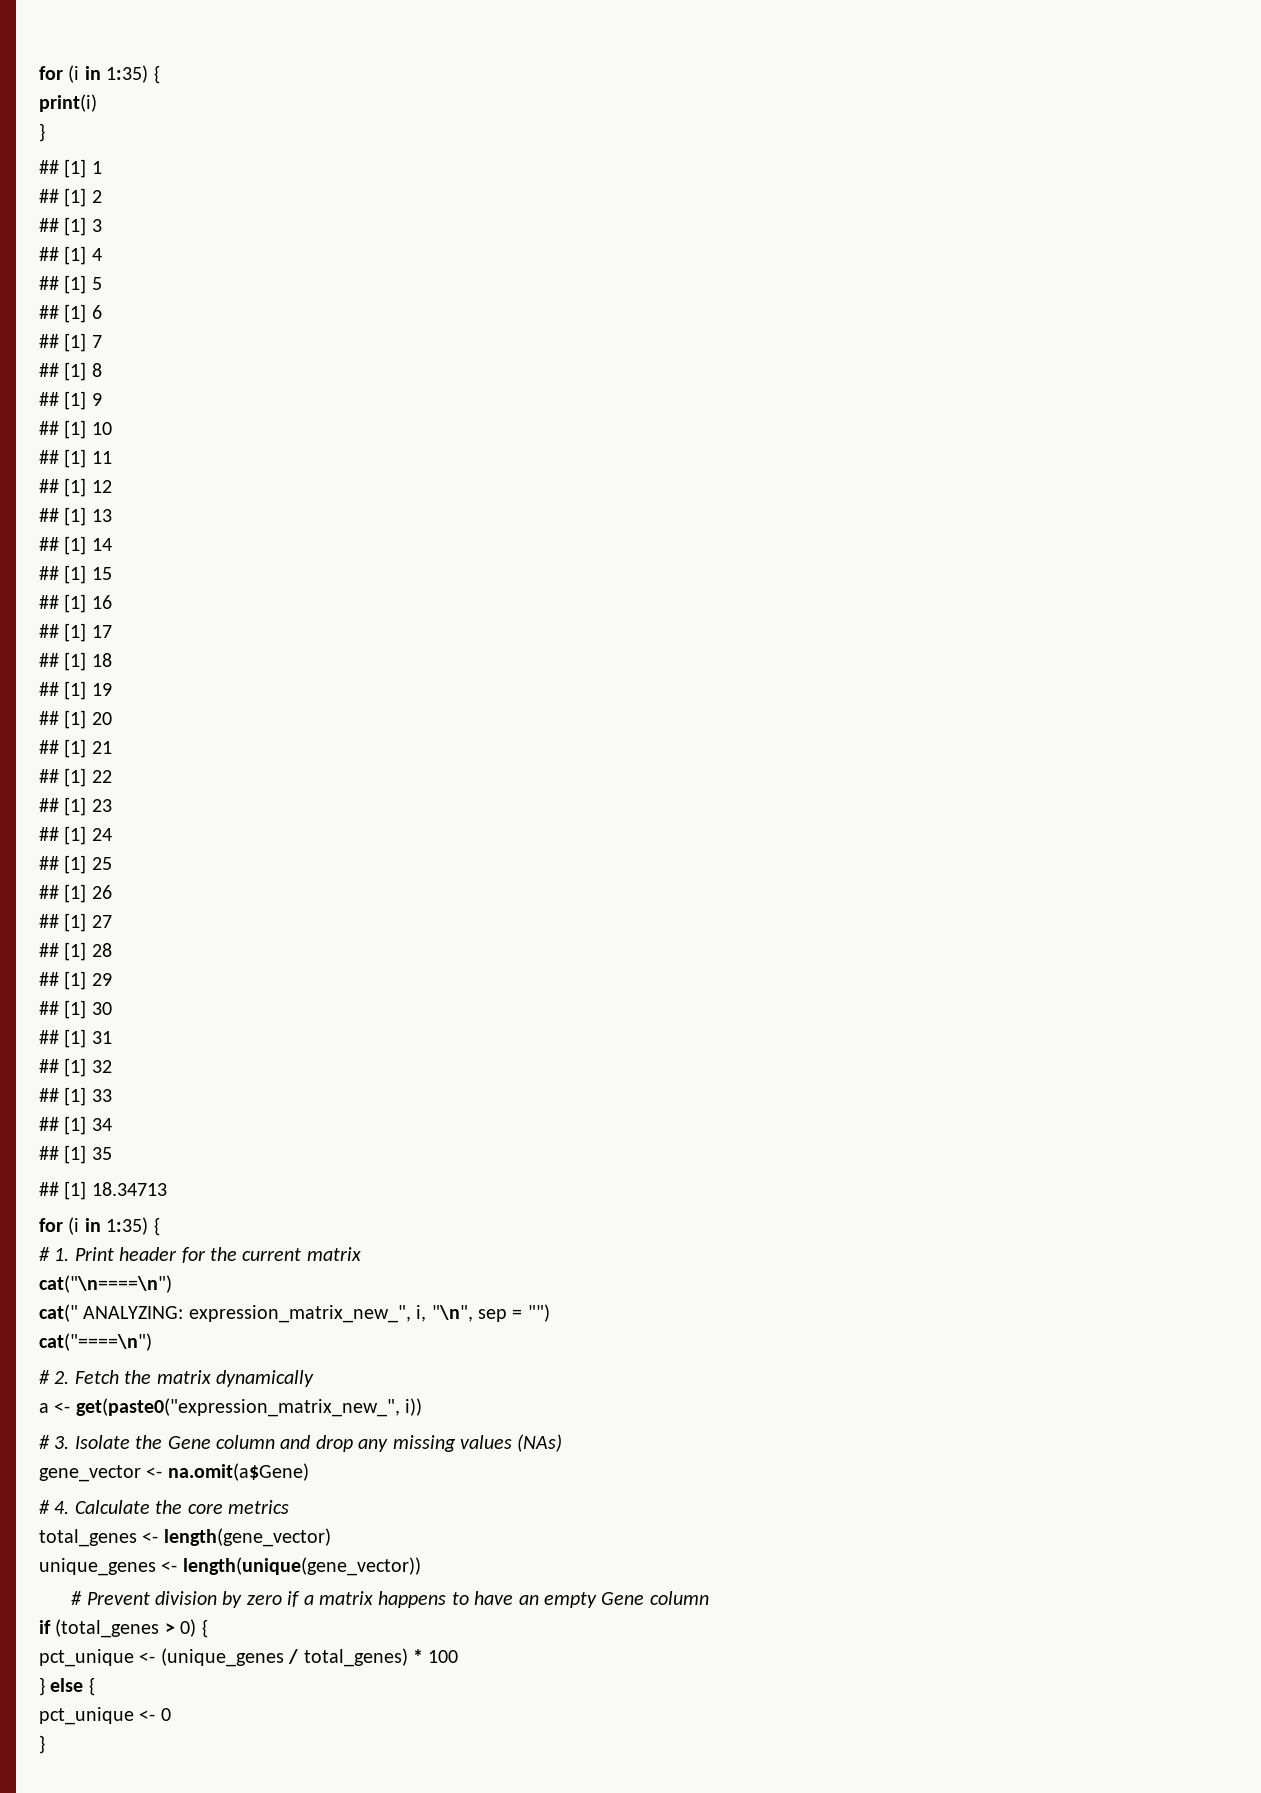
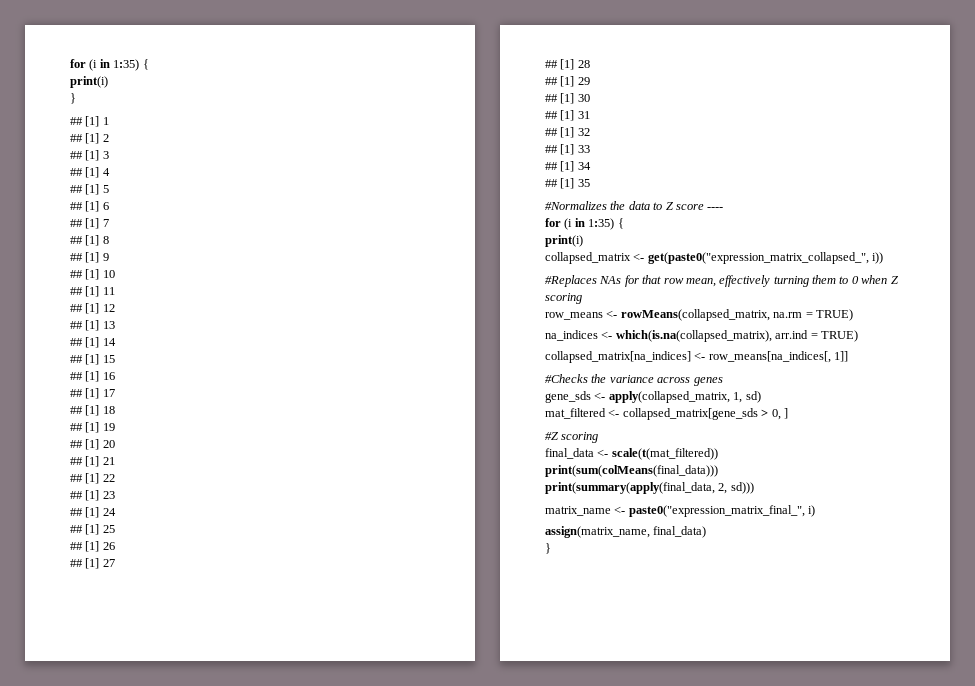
[39,1181,167,1200] [39,1217,160,1236] [39,1247,361,1263] [39,1275,172,1293] [39,1304,550,1323] [39,1333,152,1351] [39,1370,314,1387] [39,1398,423,1417] [39,1434,563,1452] [39,1463,309,1482] [39,1500,289,1514] [39,1528,331,1547] [39,1557,421,1576] [71,1591,709,1608] [39,1619,208,1638] [39,1648,459,1667] [39,1677,95,1696] [39,1707,171,1725] ## [1] 18.34713 // for (i in 1:35) { // # 1. Print header for the current matrix // cat("\n====\n") // cat(" ANALYZING: expression_matrix_new_", i, "\n", sep = "") // cat("====\n") // # 2. Fetch the matrix dynamically // a <- get(paste0("expression_matrix_new_", i)) // # 3. Isolate the Gene column and drop any missing values (NAs) // gene_vector <- na.omit(a$Gene) // # 4. Calculate the core metrics // total_genes <- length(gene_vector) // unique_genes <- length(unique(gene_vector)) // # Prevent division by zero if a matrix happens to have an empty Gene column // if (total_genes > 0) { // pct_unique <- (unique_genes / total_genes) * 100 // } else { // pct_unique <- 0 -> [545,201,724,210] [545,218,624,230] [545,235,583,247] [545,252,884,264] [545,275,899,287] [545,293,582,304] [545,309,853,321] [545,330,858,342] [545,351,849,363] [545,374,723,386] [545,391,761,403] [545,408,788,420] [545,432,599,443] [545,448,718,460] [545,465,718,477] [545,482,754,494] [545,505,816,517] [545,526,707,538] #Normalizes the data to Z score ---- // for (i in 1:35) { // print(i) // collapsed_matrix <- get(paste0("expression_matrix_collapsed_", i)) // #Replaces NAs for that row mean, effectively turning them to 0 when Z scoring // row_means <- rowMeans(collapsed_matrix, na.rm = TRUE) // na_indices <- which(is.na(collapsed_matrix), arr.ind = TRUE) // collapsed_matrix[na_indices] <- row_means[na_indices[, 1]] // #Checks the variance across genes // gene_sds <- apply(collapsed_matrix, 1, sd) // mat_filtered <- collapsed_matrix[gene_sds > 0, ] // #Z scoring // final_data <- scale(t(mat_filtered)) // print(sum(colMeans(final_data))) // print(summary(apply(final_data, 2, sd))) // matrix_name <- paste0("expression_matrix_final_", i) // assign(matrix_name, final_data)

